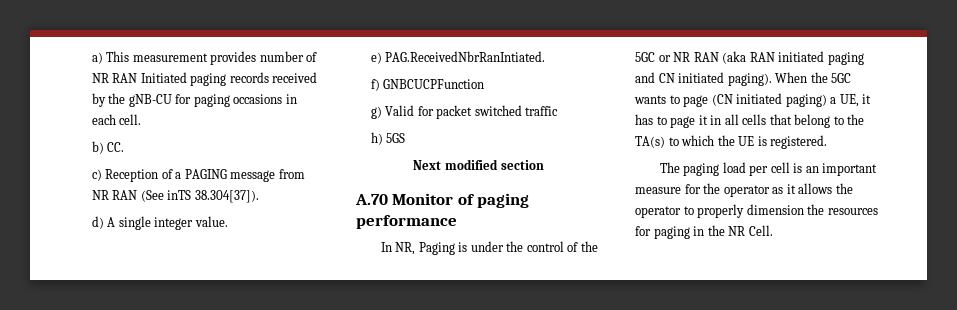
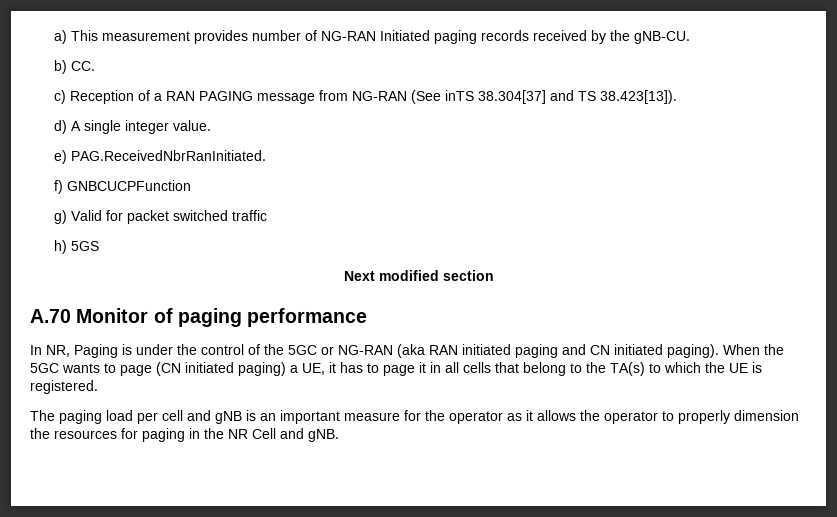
[91,73,138,83] NR RAN -> [320,31,376,41] NG-RAN
[128,94,297,107] [91,114,142,125] gNB-CU for paging occasions in each cell. -> [633,31,690,44] gNB-CU.
(182, 175) none -> [165,91,195,101] RAN
[91,190,259,203] NR RAN (See inTS 38.304[37]). -> [351,90,677,104] NG-RAN (See inTS 38.304[37] and TS 38.423[13]).
[385,51,546,62] PAG.ReceivedNbrRanIntiated. -> [70,150,266,161] PAG.ReceivedNbrRanInitiated.
[673,52,719,62] NR RAN -> [338,345,393,355] NG-RAN
(790, 167) none -> [187,410,242,424] and gNB
[748,225,773,236] Cell. -> [252,428,339,442] Cell and gNB.

